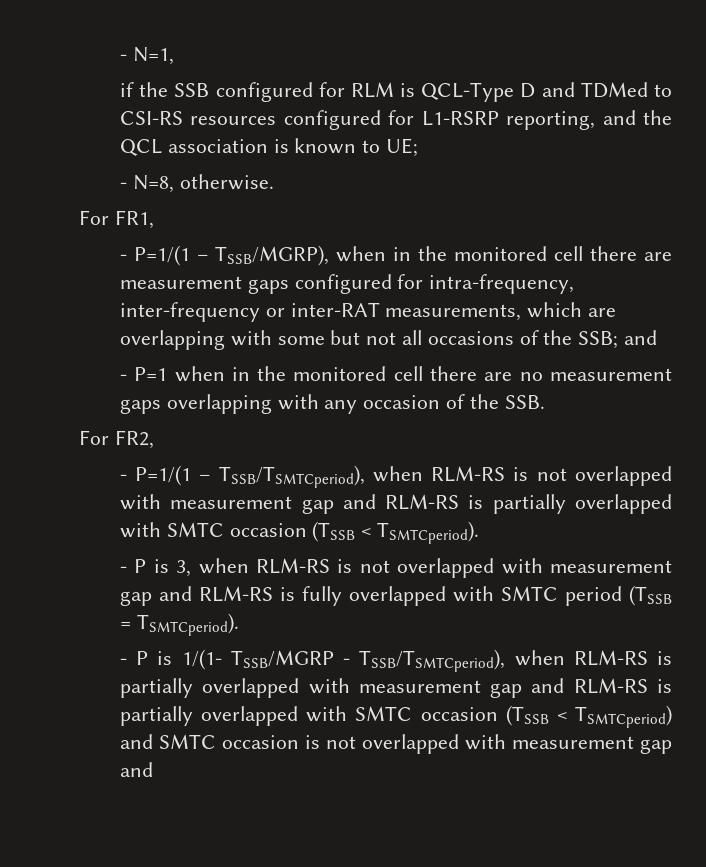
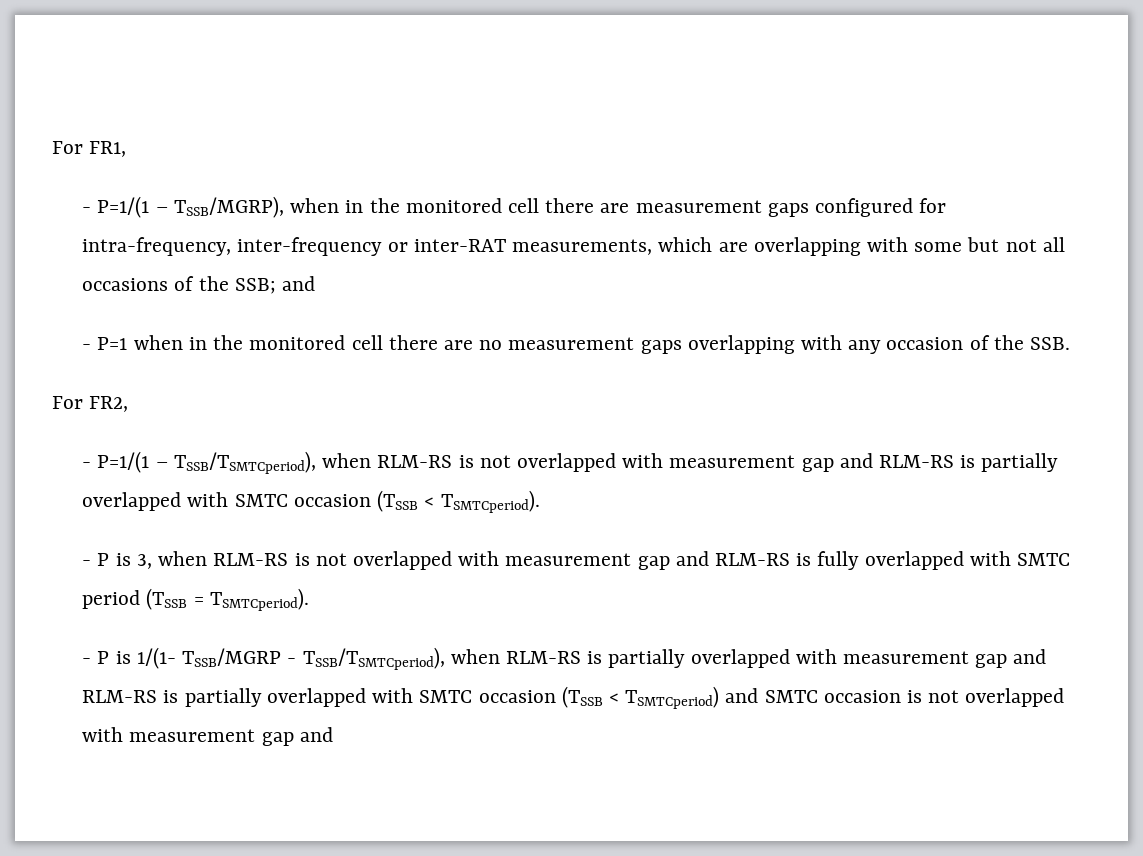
[119,47,174,65] [119,82,672,102] [119,110,673,130] [119,138,418,157] [119,174,274,193] - N=1, // if the SSB configured for RLM is QCL-Type D and TDMed to CSI-RS resources configured for L1-RSRP reporting, and the QCL association is known to UE; // - N=8, otherwise. // -> (52, 147) none

